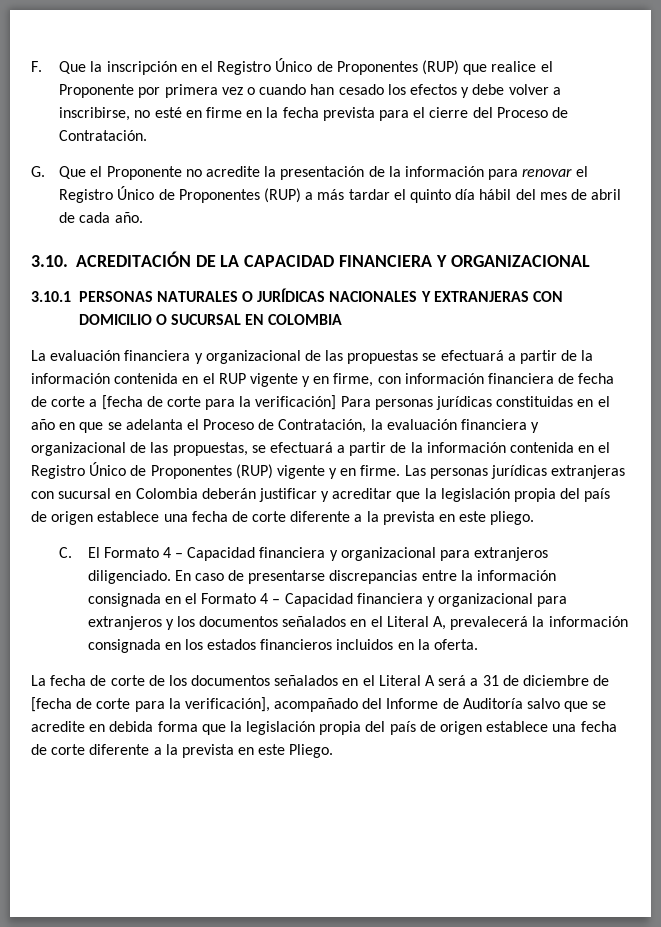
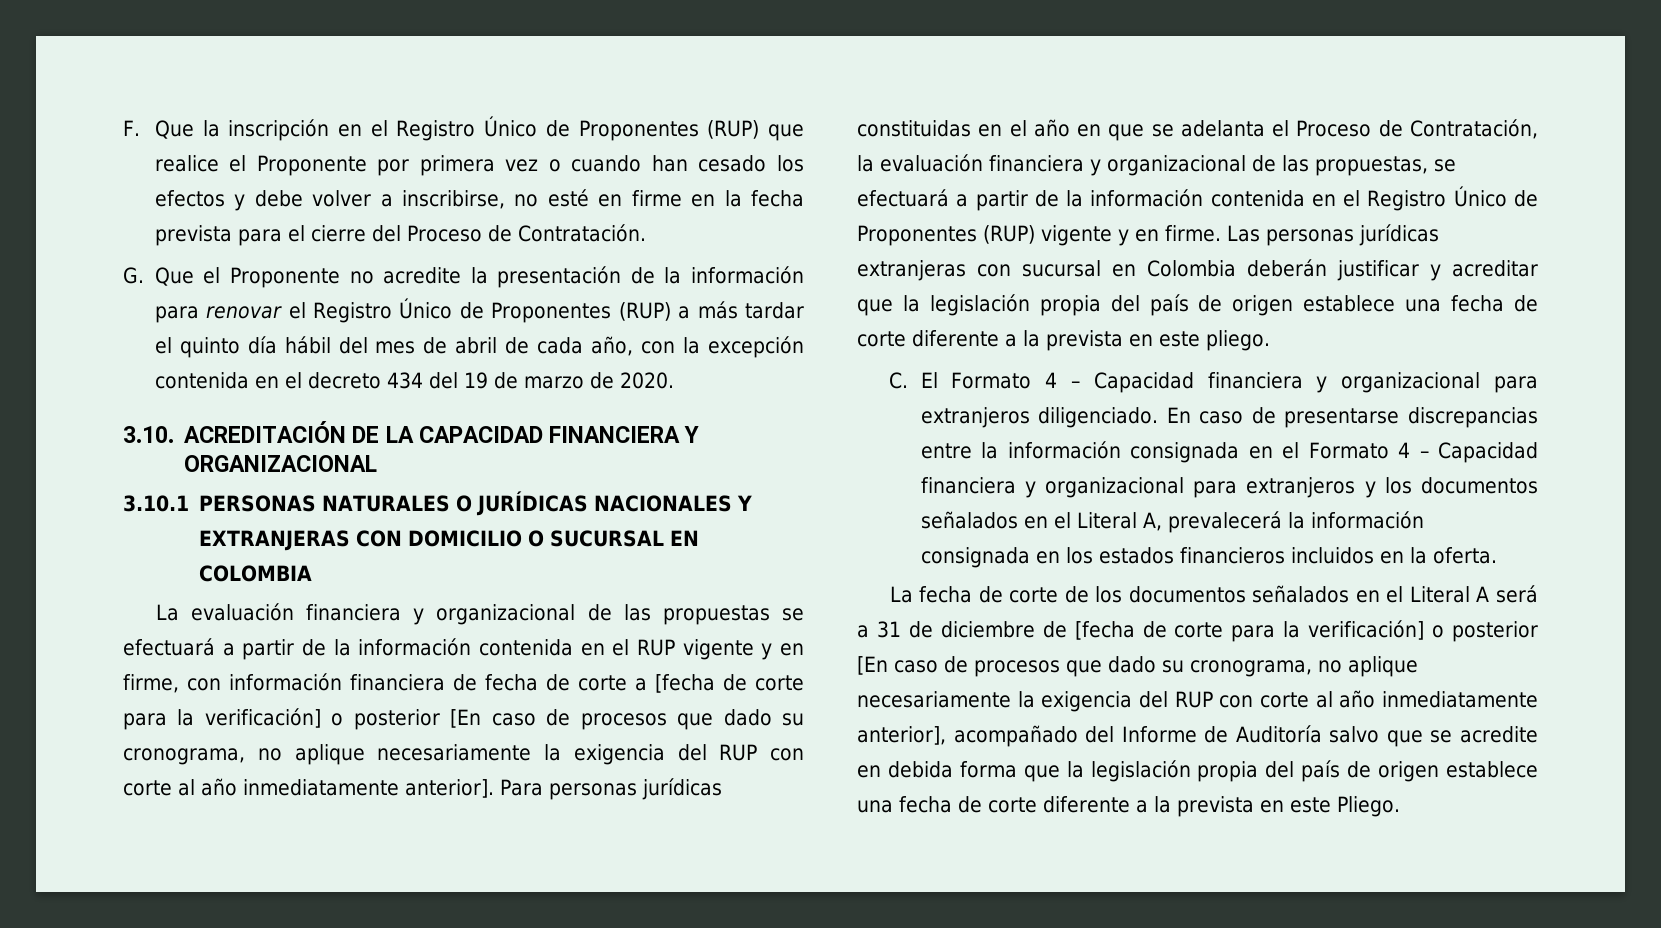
[114,212,143,223] año. -> [591,336,804,358] [154,372,674,389] año, con la excepción contenida en el decreto 434 del 19 de marzo de 2020.
(337, 402) none -> [331,709,804,730] [123,744,804,765] [123,778,494,798] o posterior [En caso de procesos que dado su cronograma, no aplique necesariamente la exigencia del RUP con corte al año inmediatamente anterior].
[184,697,270,712] verificación], -> [1308,620,1538,642] [857,656,1418,677] [857,690,1538,712] [857,726,946,745] verificación] o posterior [En caso de procesos que dado su cronograma, no aplique necesariamente la exigencia del RUP con corte al año inmediatamente anterior],

